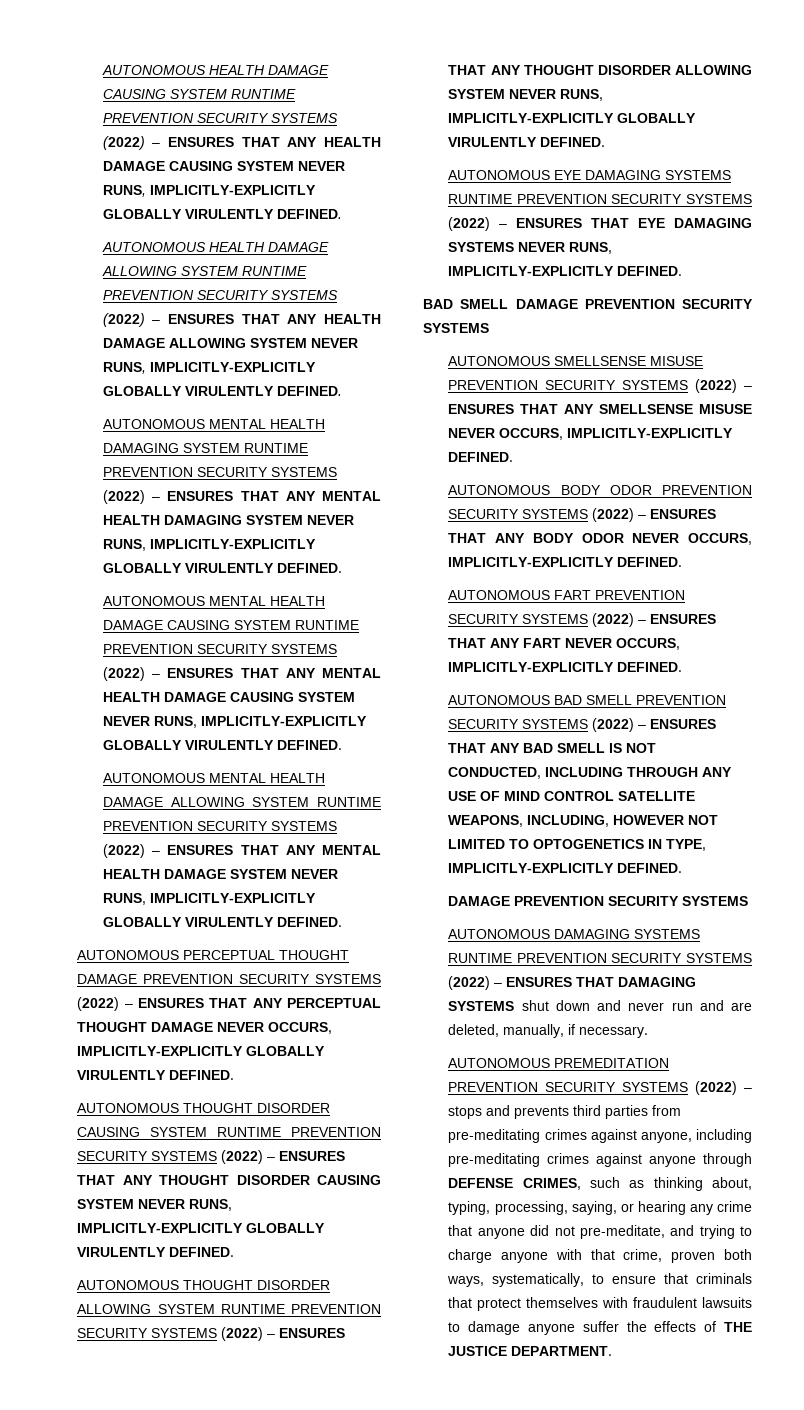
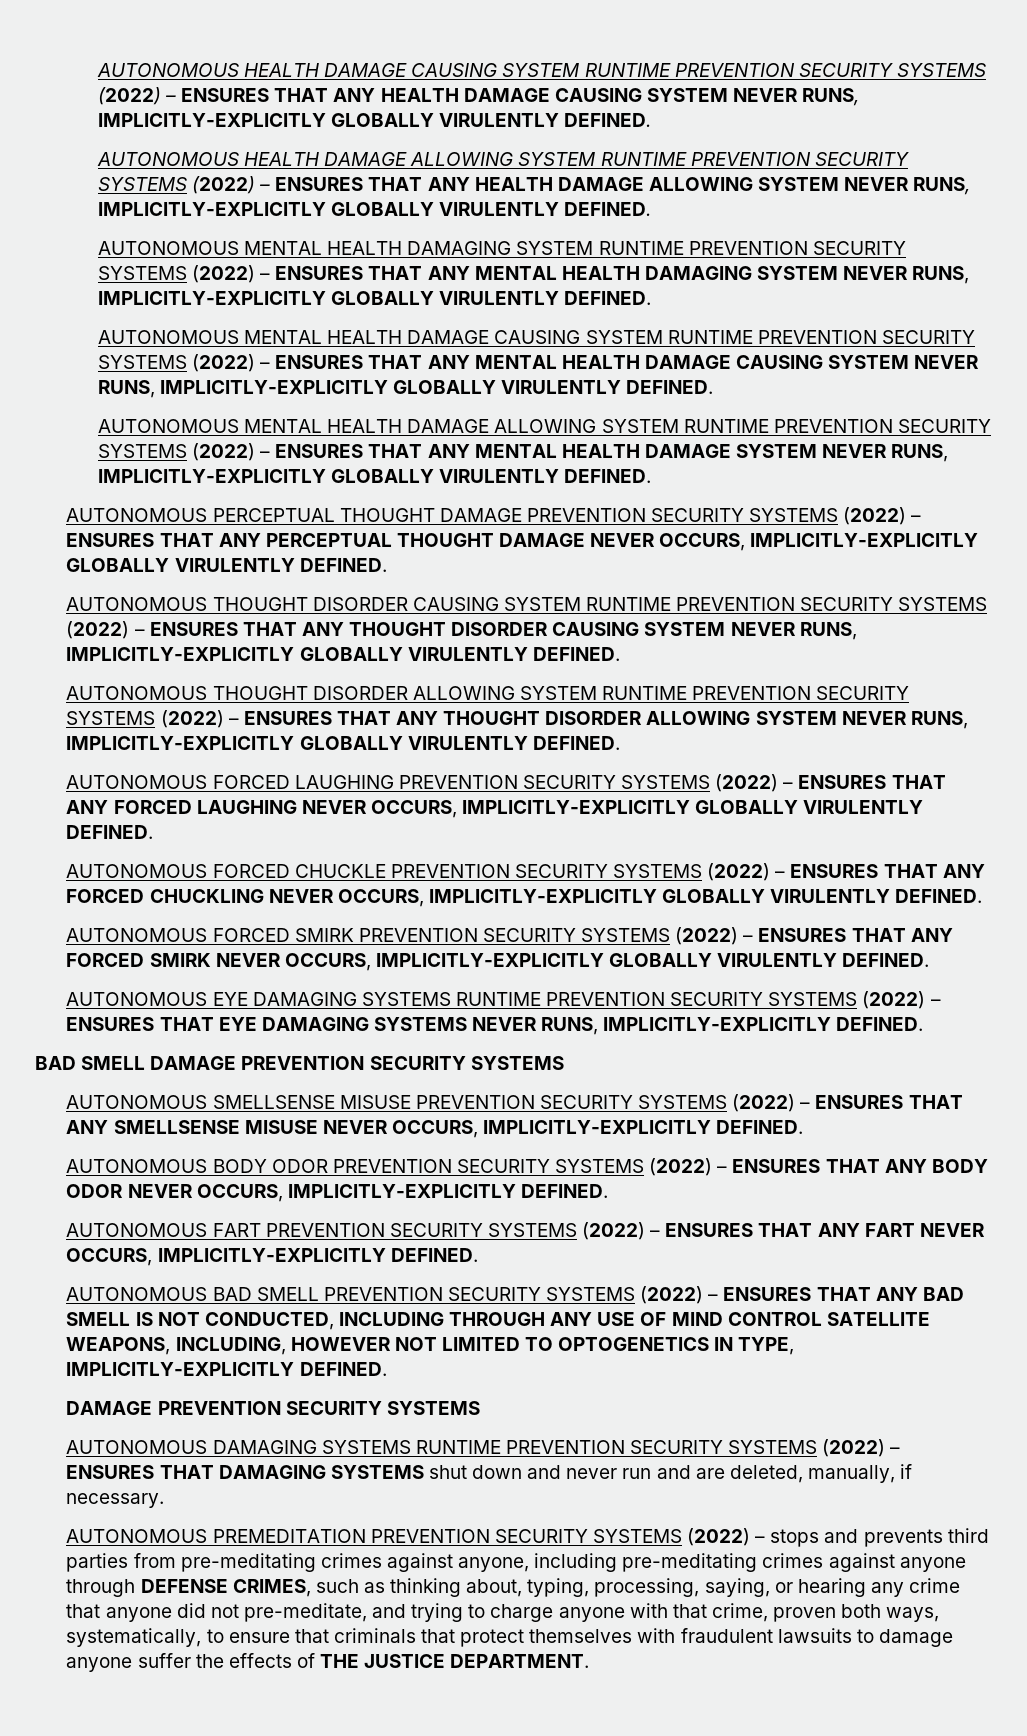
(606, 142) none -> [66,774,946,792] [66,800,924,818] [66,825,154,839] [66,863,985,881] [66,889,983,907] [66,927,953,945] [66,953,930,971] // AUTONOMOUS FORCED LAUGHING PREVENTION SECURITY SYSTEMS (2022) – ENSURES THAT ANY FORCED LAUGHING NEVER OCCURS, IMPLICITLY-EXPLICITLY GLOBALLY VIRULENTLY DEFINED. // AUTONOMOUS FORCED CHUCKLE PREVENTION SECURITY SYSTEMS (2022) – ENSURES THAT ANY FORCED CHUCKLING NEVER OCCURS, IMPLICITLY-EXPLICITLY GLOBALLY VIRULENTLY DEFINED. // AUTONOMOUS FORCED SMIRK PREVENTION SECURITY SYSTEMS (2022) – ENSURES THAT ANY FORCED SMIRK NEVER OCCURS, IMPLICITLY-EXPLICITLY GLOBALLY VIRULENTLY DEFINED.

